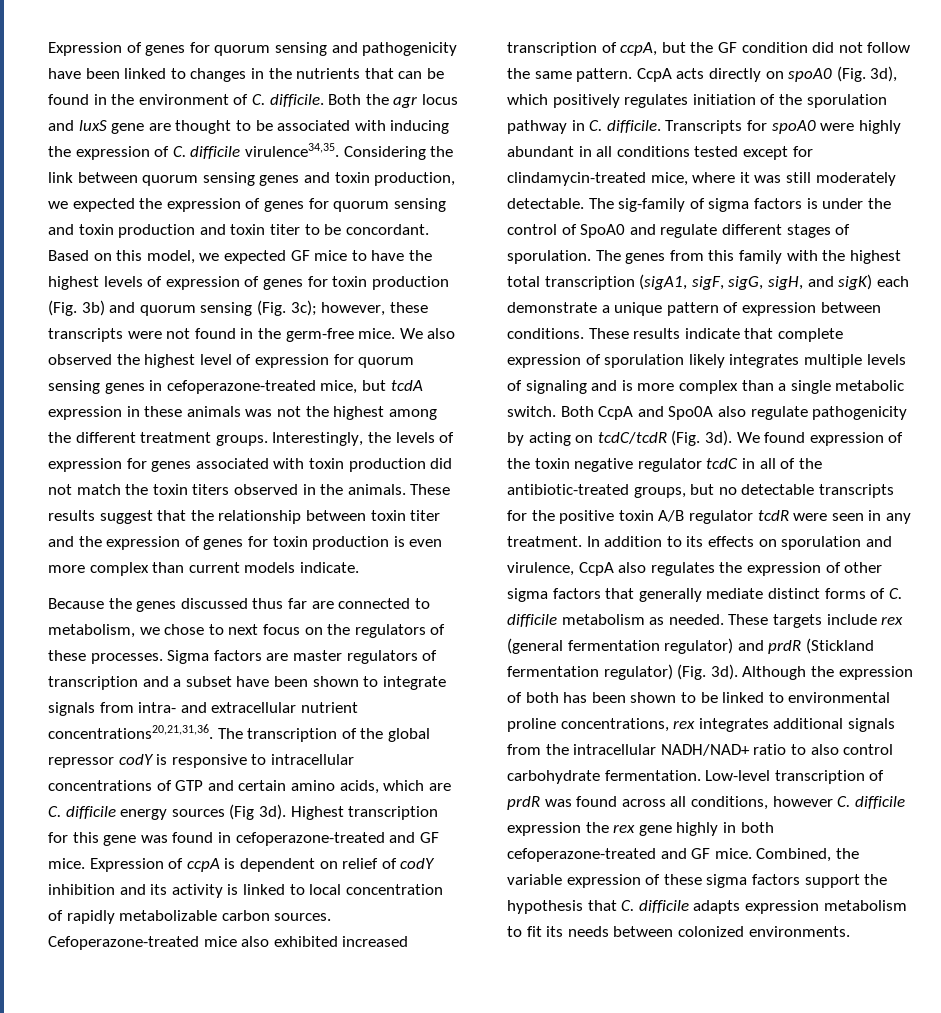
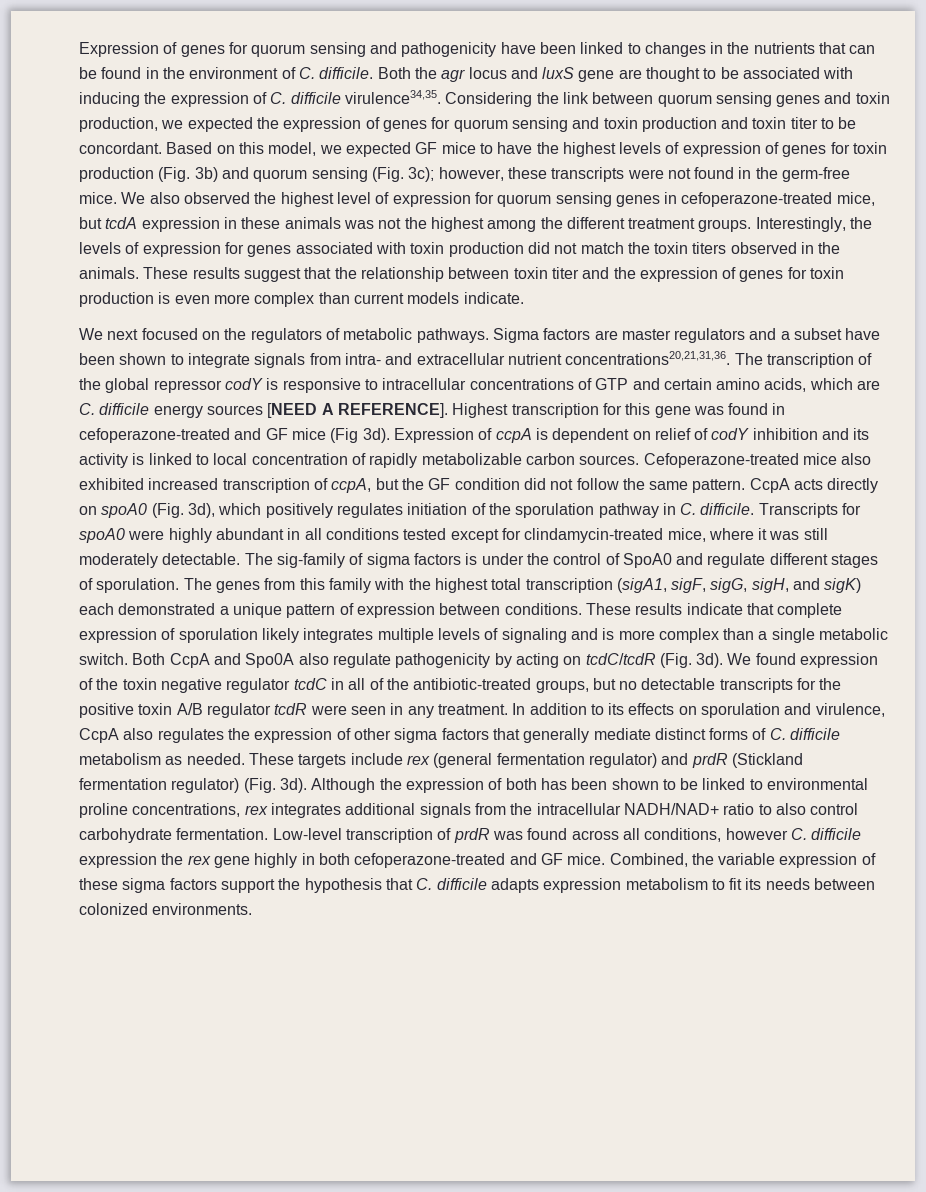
[48,598,430,612] [48,624,300,638] Because the genes discussed thus far are connected to metabolism, we chose to next focus -> [79,328,198,340] We next focused
[48,650,163,664] these processes. -> [343,328,489,343] metabolic pathways.
[422,650,438,661] [48,676,138,690] of transcription -> (746, 335) none
[229,804,286,820] (Fig 3d). -> [267,403,448,418] [NEED A REFERENCE].
[48,858,85,869] mice. -> [291,428,390,443] mice (Fig 3d).
[507,302,597,313] demonstrate -> [118,603,216,615] demonstrated

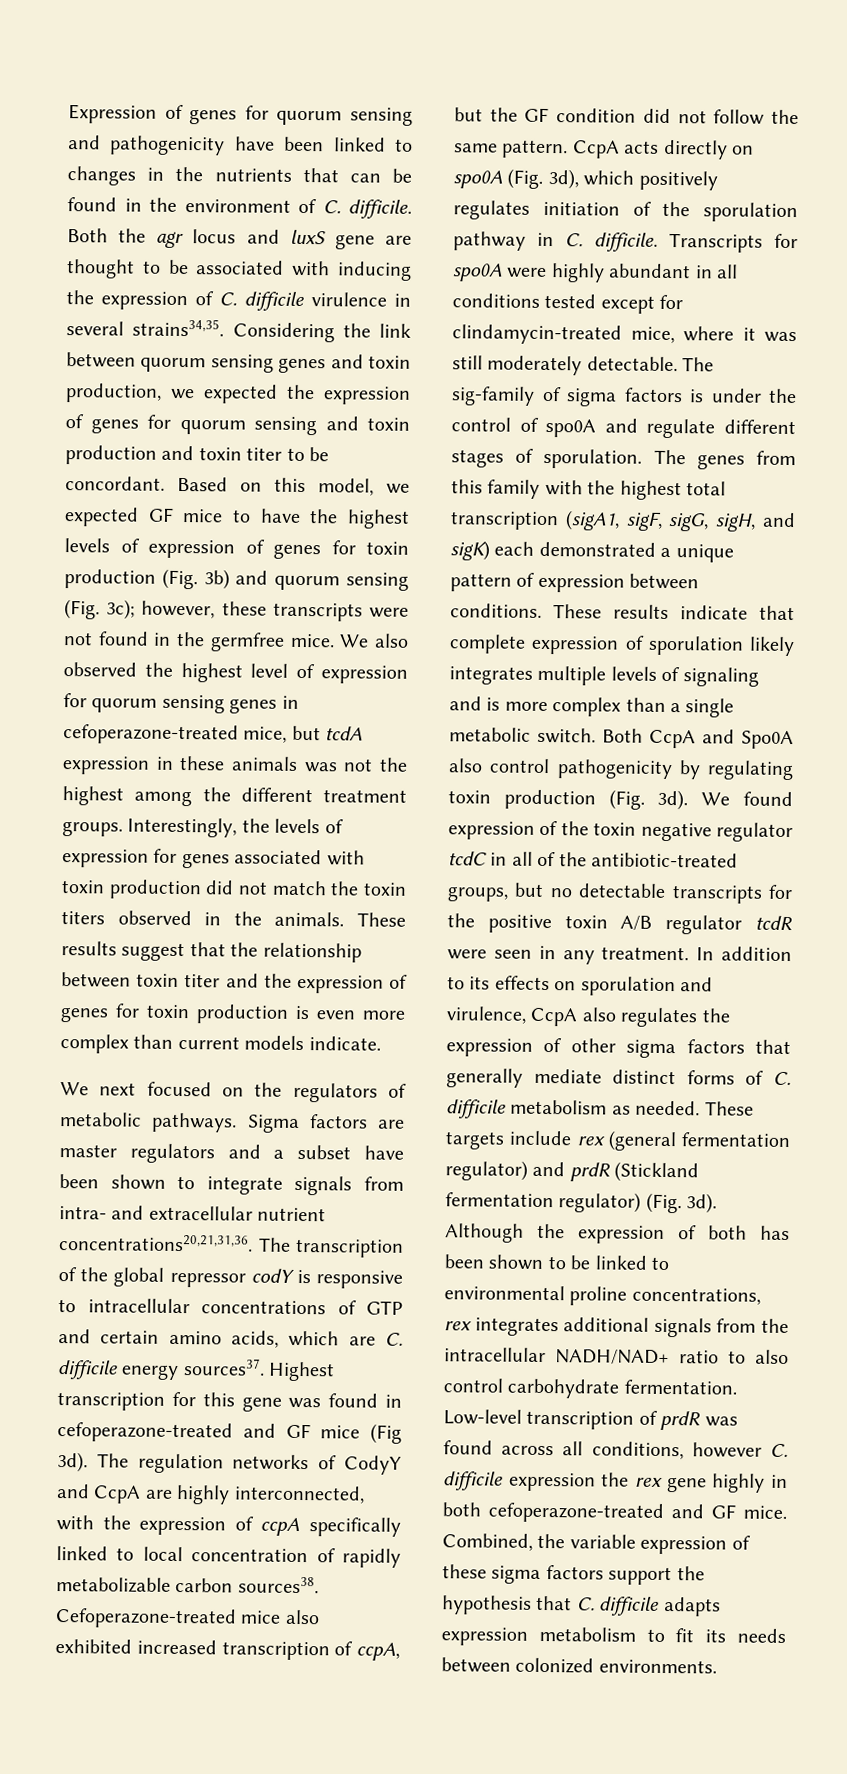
[344,90,441,104] virulence34,35. -> [311,292,411,307] [66,318,225,337] virulence in several strains34,35.
[782,167,851,182] germ-free -> [209,632,285,652] germfree
[206,403,448,418] sources [NEED A REFERENCE]. -> [182,1358,265,1376] sources37.
[393,428,870,443] [79,453,145,468] Expression of ccpA is dependent on relief of codY inhibition and its activity is -> [96,1453,402,1475] [56,1484,365,1505] [56,1515,401,1537] The regulation networks of CodyY and CcpA are highly interconnected, with the expression of ccpA specifically
[579,455,640,465] sources. -> [237,1576,319,1594] sources38.
[101,503,148,518] spoA0 -> [453,170,503,189] spo0A
[79,528,125,543] spoA0 -> [452,263,503,282] spo0A
[622,553,672,568] SpoA0 -> [545,418,597,438] spo0A
[332,653,391,668] regulate -> [489,758,551,774] control
[515,653,656,668] acting on tcdC/tcdR -> [707,760,794,781] [448,789,596,810] regulating toxin production

